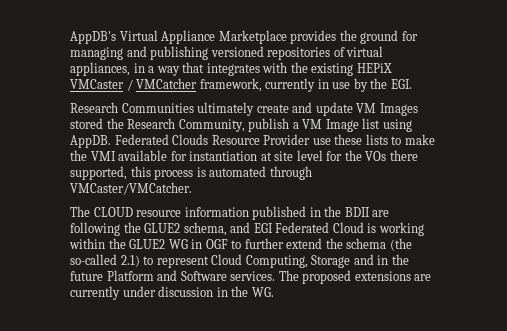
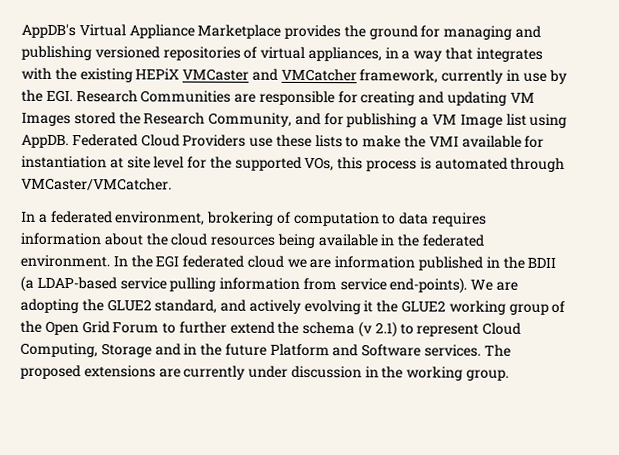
[126,79,133,91] / -> [251,68,278,81] and
(412, 84) // -> (73, 96) none
[197,102,353,116] ultimately create and update -> [234,90,508,106] are responsible for creating and updating
[248,118,290,132] publish -> [294,112,418,128] and for publishing
[172,134,311,145] Clouds Resource Provider -> [140,134,247,147] Cloud Providers
[365,150,418,161] [70,166,127,180] VOs there supported, -> [234,156,335,172] supported VOs,
[70,206,182,217] The CLOUD resource -> [21,210,488,227] [20,232,485,249] [20,254,332,269] In a federated environment, brokering of computation to data requires information about the cloud resources being available in the federated environment. In the EGI federated cloud we are
[372,210,390,217] [70,222,424,236] [69,238,228,249] are following the GLUE2 schema, and EGI Federated Cloud is working within the GLUE2 WG in OGF -> [20,275,519,294] [20,298,566,315] [20,320,160,336] (a LDAP-based service pulling information from service end-points). We are adopting the GLUE2 standard, and actively evolving it the GLUE2 working group of the Open Grid Forum
[389,238,412,251] [70,254,117,265] (the so-called -> [358,321,374,338] (v
[251,287,274,297] WG. -> [406,366,510,381] working group.

